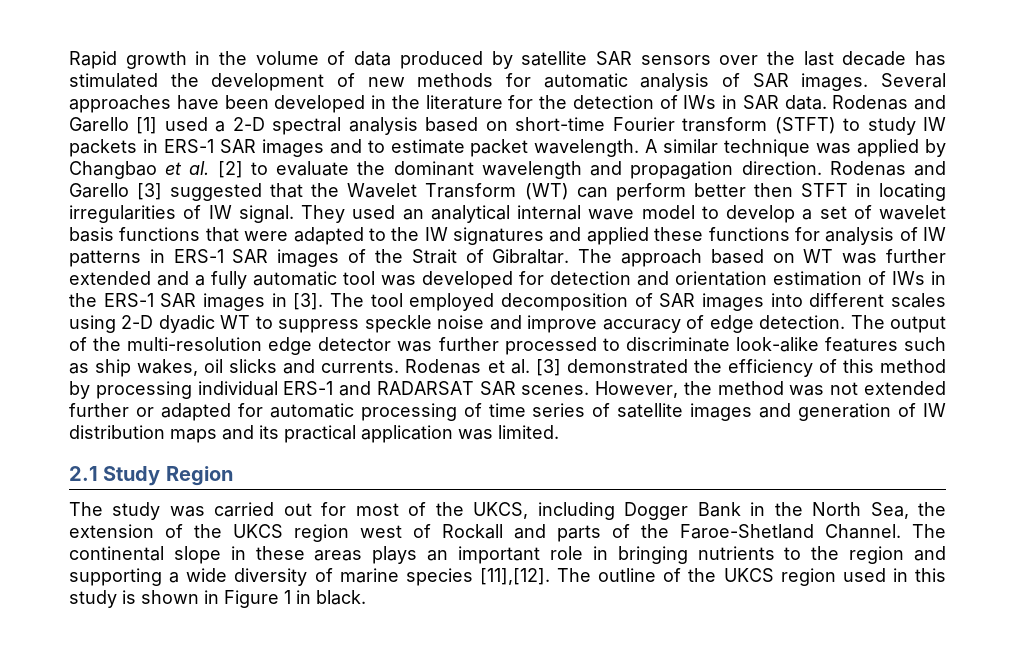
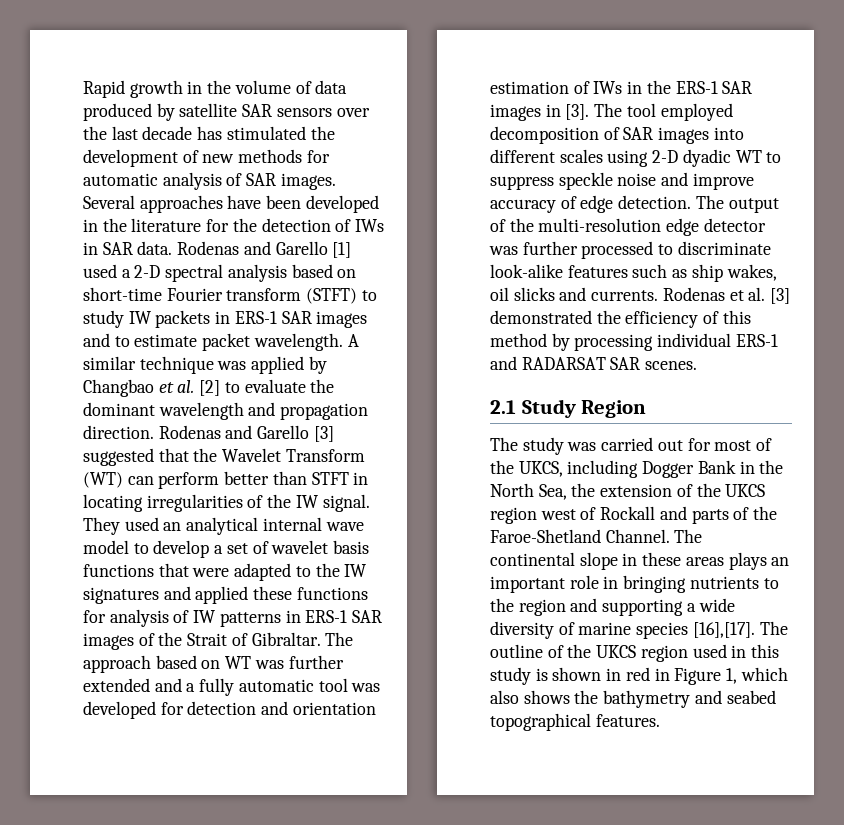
[753,183,793,197] then -> [272,471,307,485] than
(202, 212) none -> [267,494,292,508] the
[595,381,946,398] [69,403,946,421] [69,425,559,443] However, the method was not extended further or adapted for automatic processing of time series of satellite images and generation of IW distribution maps and its practical application was limited. -> (698, 365) none
[479,568,550,585] [11],[12]. -> [692,622,755,638] [16],[17].
[224,590,366,608] Figure 1 in black. -> [625,667,788,685] [490,690,776,708] [490,713,660,731] red in Figure 1, which also shows the bathymetry and seabed topographical features.

